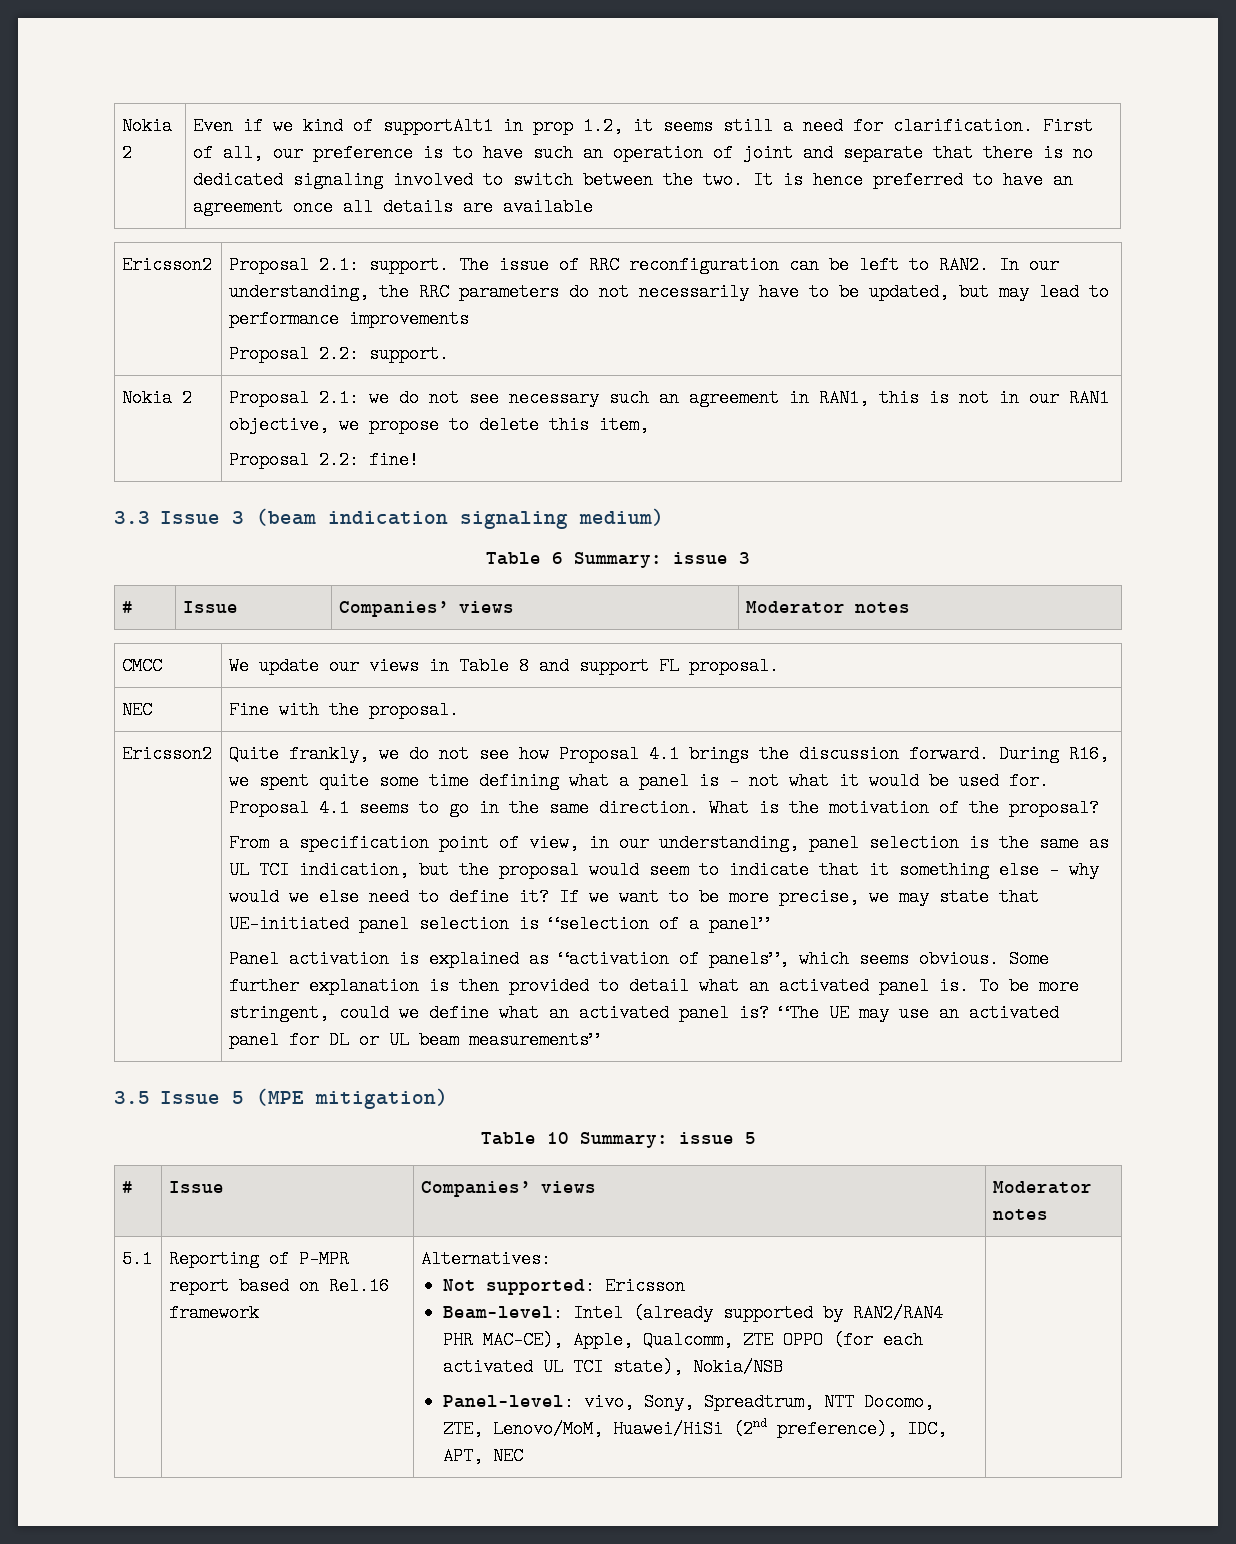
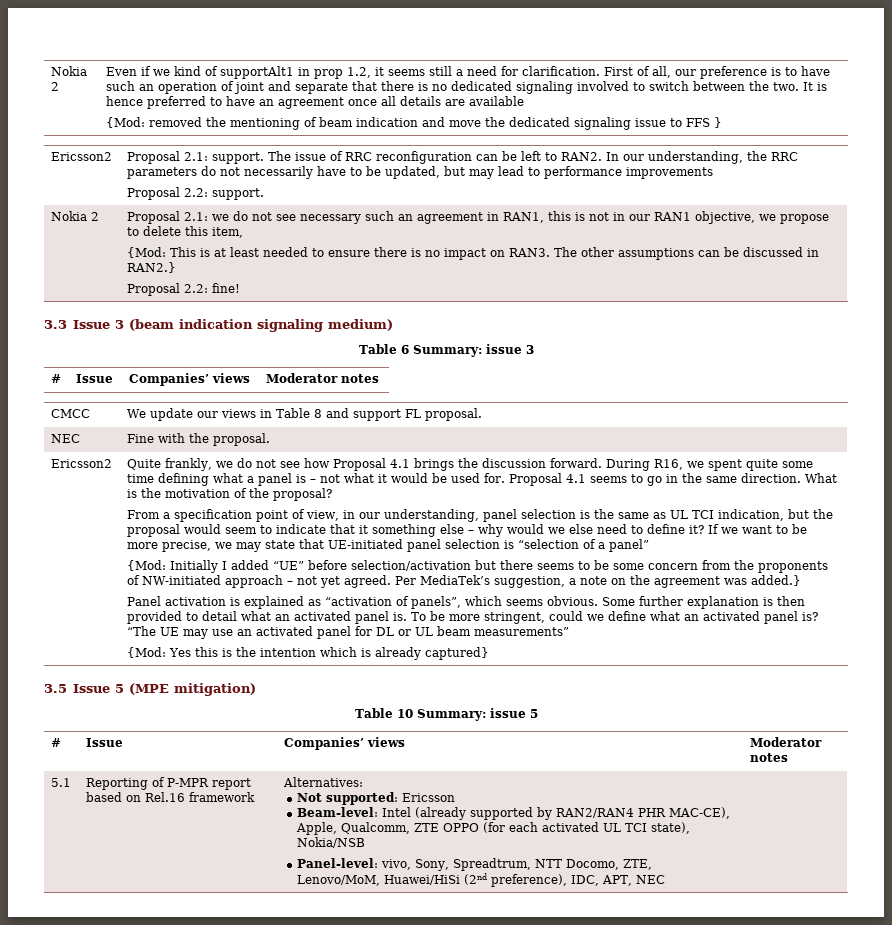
(594, 207) none -> [106,117,723,130] // {Mod: removed the mentioning of beam indication and move the dedicated signaling issue to FFS }
(650, 425) none -> [127,247,820,260] [127,262,177,273] // {Mod: This is at least needed to ensure there is no impact on RAN3. The other assumptions can be discussed in RAN2.}
(770, 924) none -> [127,560,829,573] [127,575,802,588] // {Mod: Initially I added “UE” before selection/activation but there seems to be some concern from the proponents of NW-initiated approach – not yet agreed. Per MediaTek’s suggestion, a note on the agreement was added.}
(600, 1040) none -> [127,647,490,660] // {Mod: Yes this is the intention which is already captured}

